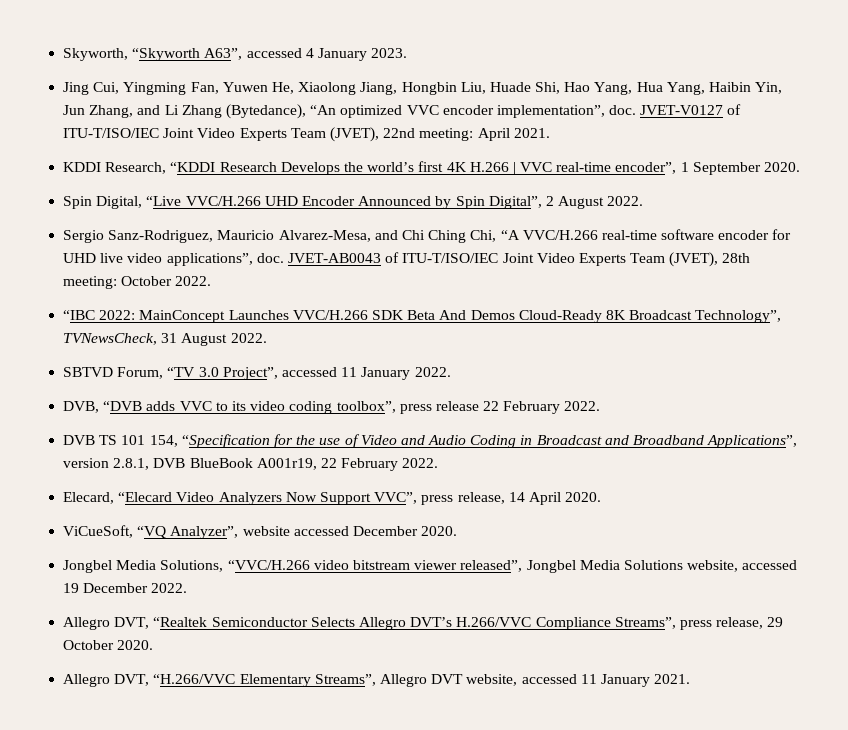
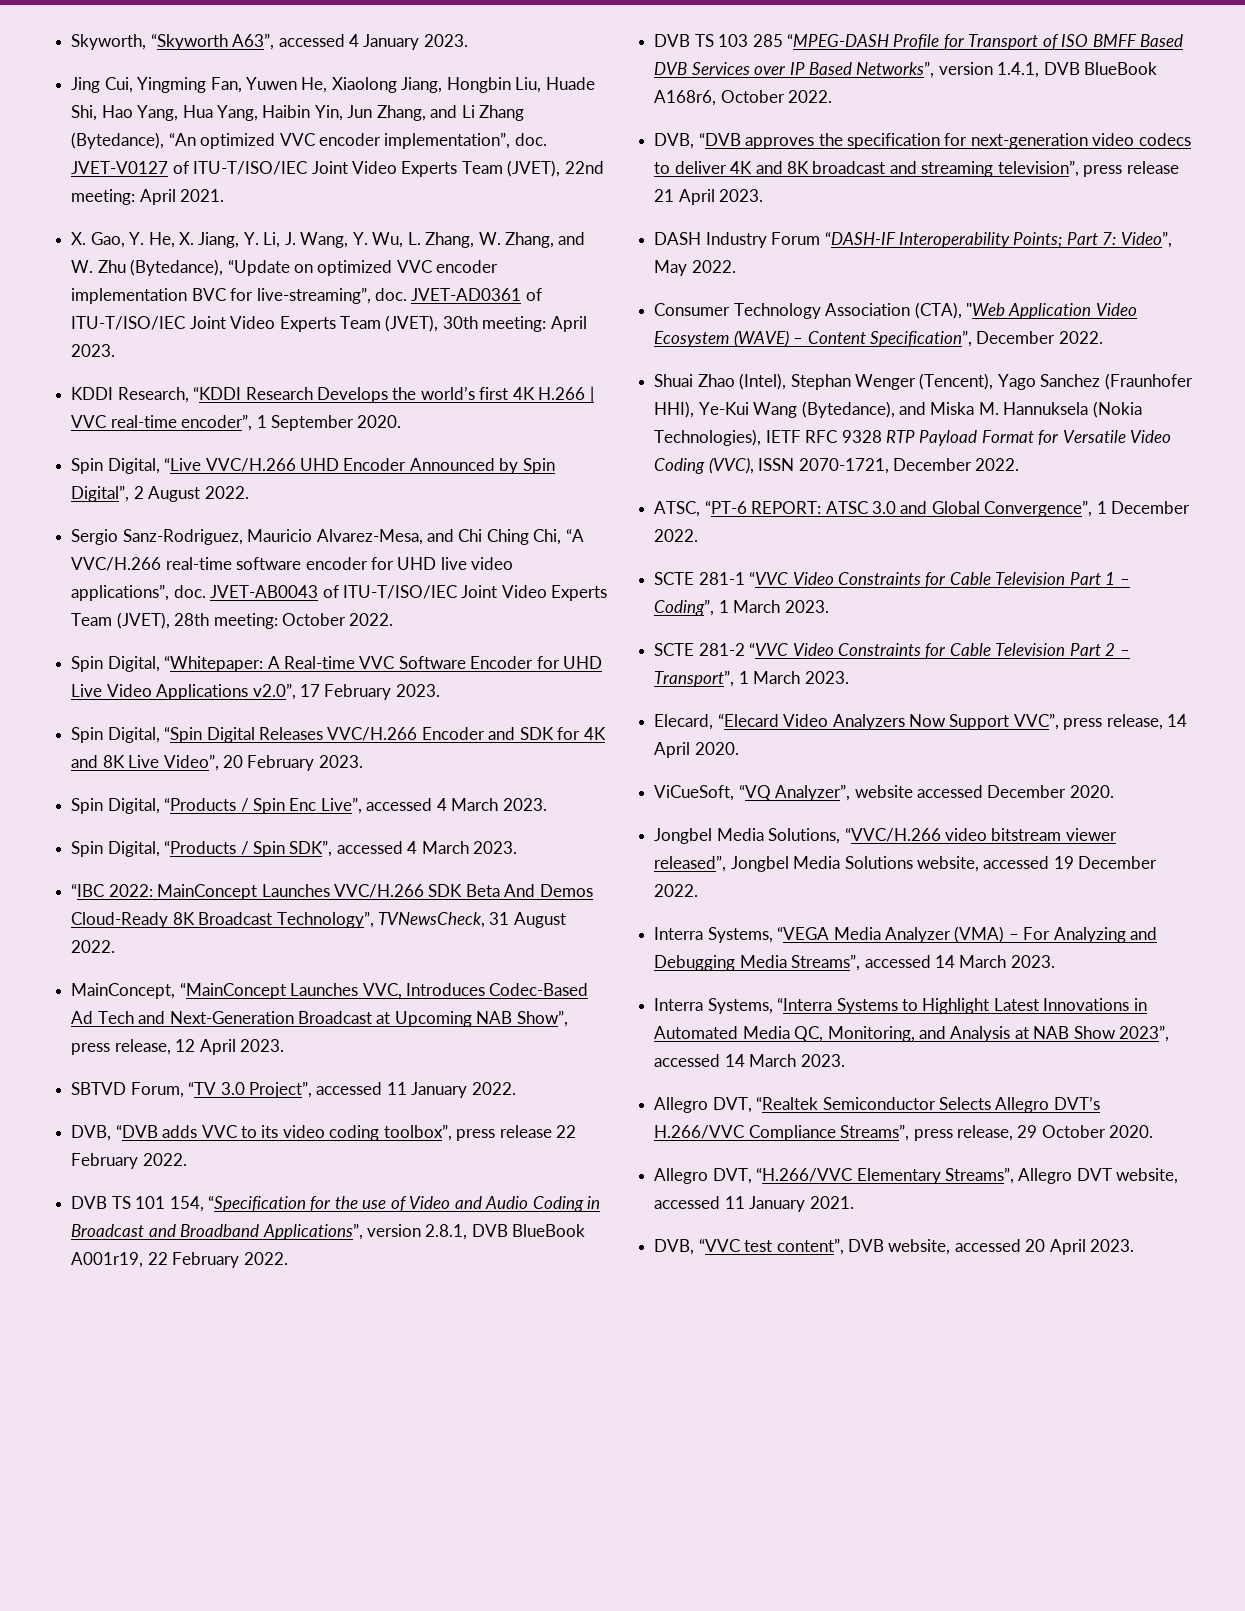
(550, 133) none -> [71,232,586,248] [71,259,499,276] [71,287,542,304] [71,315,587,332] [71,344,116,357] // X. Gao, Y. He, X. Jiang, Y. Li, J. Wang, Y. Wu, L. Zhang, W. Zhang, and W. Zhu (Bytedance), “Update on optimized VVC encoder implementation BVC for live-streaming”, doc. JVET-AD0361 of ITU-T/ISO/IEC Joint Video Experts Team (JVET), 30th meeting: April 2023.
(212, 281) none -> [71,656,603,672] [71,683,440,700] [71,727,606,743] [71,754,363,771] [71,797,547,814] [71,840,518,857] // Spin Digital, “Whitepaper: A Real-time VVC Software Encoder for UHD Live Video Applications v2.0”, 17 February 2023. // Spin Digital, “Spin Digital Releases VVC/H.266 Encoder and SDK for 4K and 8K Live Video”, 20 February 2023. // Spin Digital, “Products / Spin Enc Live”, accessed 4 March 2023. // Spin Digital, “Products / Spin SDK”, accessed 4 March 2023.
(267, 338) none -> [71,983,589,999] [71,1010,568,1027] [71,1039,284,1055] // MainConcept, “MainConcept Launches VVC, Introduces Codec-Based Ad Tech and Next-Generation Broadcast at Upcoming NAB Show”, press release, 12 April 2023.
(439, 463) none -> [654,34,1184,50] [654,61,1158,78] [654,90,833,106] [654,133,1191,149] [654,160,1179,177] [654,189,764,205] [654,231,1172,248] [654,260,736,276] [654,302,1137,319] [654,330,1103,347] [654,373,1193,390] [654,401,1142,418] [654,429,1172,446] [654,457,1020,474] [654,500,1191,517] [654,529,699,542] [654,572,1130,587] [654,599,829,616] [654,643,1130,658] [654,670,849,687] // DVB TS 103 285 “MPEG-DASH Profile for Transport of ISO BMFF Based DVB Services over IP Based Networks”, version 1.4.1, DVB BlueBook A168r6, October 2022. // DVB, “DVB approves the specification for next-generation video codecs to deliver 4K and 8K broadcast and streaming television”, press release 21 April 2023. // DASH Industry Forum “DASH-IF Interoperability Points; Part 7: Video”, May 2022. // Consumer Technology Association (CTA), "Web Application Video Ecosystem (WAVE) – Content Specification”, December 2022. // Shuai Zhao (Intel), Stephan Wenger (Tencent), Yago Sanchez (Fraunhofer HHI), Ye-Kui Wang (Bytedance), and Miska M. Hannuksela (Nokia Technologies), IETF RFC 9328 RTP Payload Format for Versatile Video Coding (VVC), ISSN 2070-1721, December 2022. // ATSC, “PT-6 REPORT: ATSC 3.0 and Global Convergence”, 1 December 2022. // SCTE 281-1 “VVC Video Constraints for Cable Television Part 1 – Coding”, 1 March 2023. // SCTE 281-2 “VVC Video Constraints for Cable Television Part 2 – Transport”, 1 March 2023.
(188, 588) none -> [654,926,1158,943] [654,954,1055,971] [654,998,1147,1014] [654,1025,1170,1042] [654,1054,845,1067] // Interra Systems, “VEGA Media Analyzer (VMA) – For Analyzing and Debugging Media Streams”, accessed 14 March 2023. // Interra Systems, “Interra Systems to Highlight Latest Innovations in Automated Media QC, Monitoring, and Analysis at NAB Show 2023”, accessed 14 March 2023.
(691, 679) none -> [654,1238,1135,1255] // DVB, “VVC test content”, DVB website, accessed 20 April 2023.

